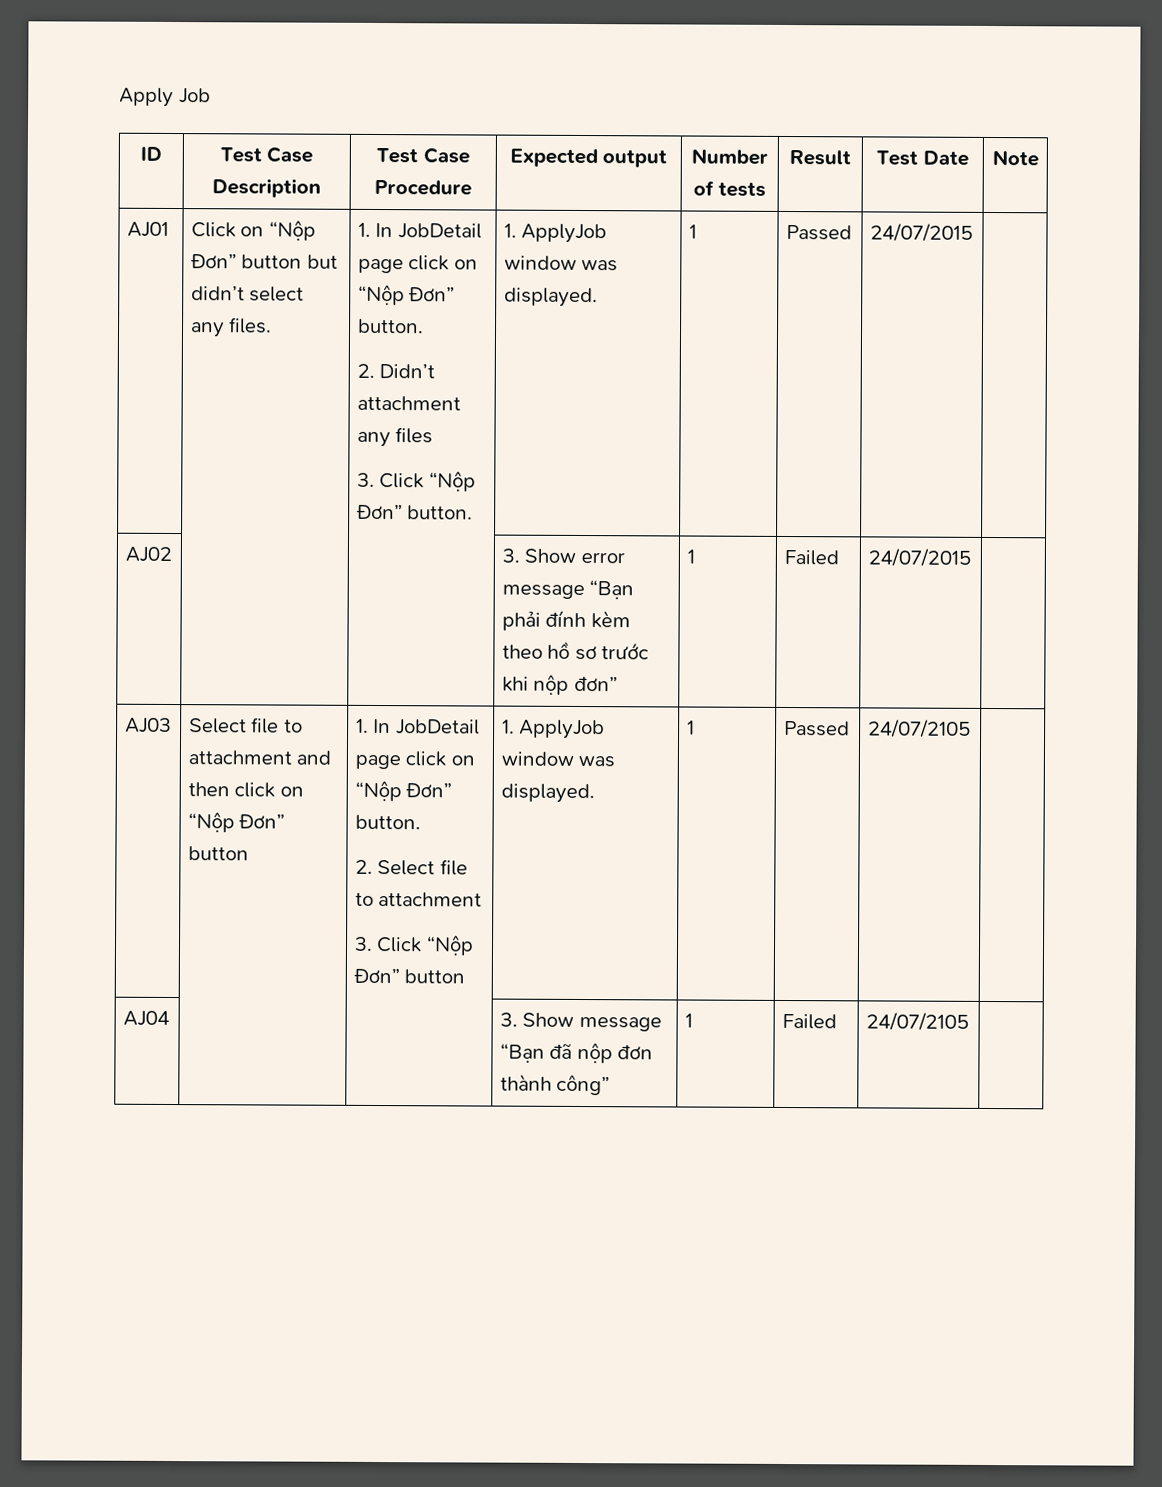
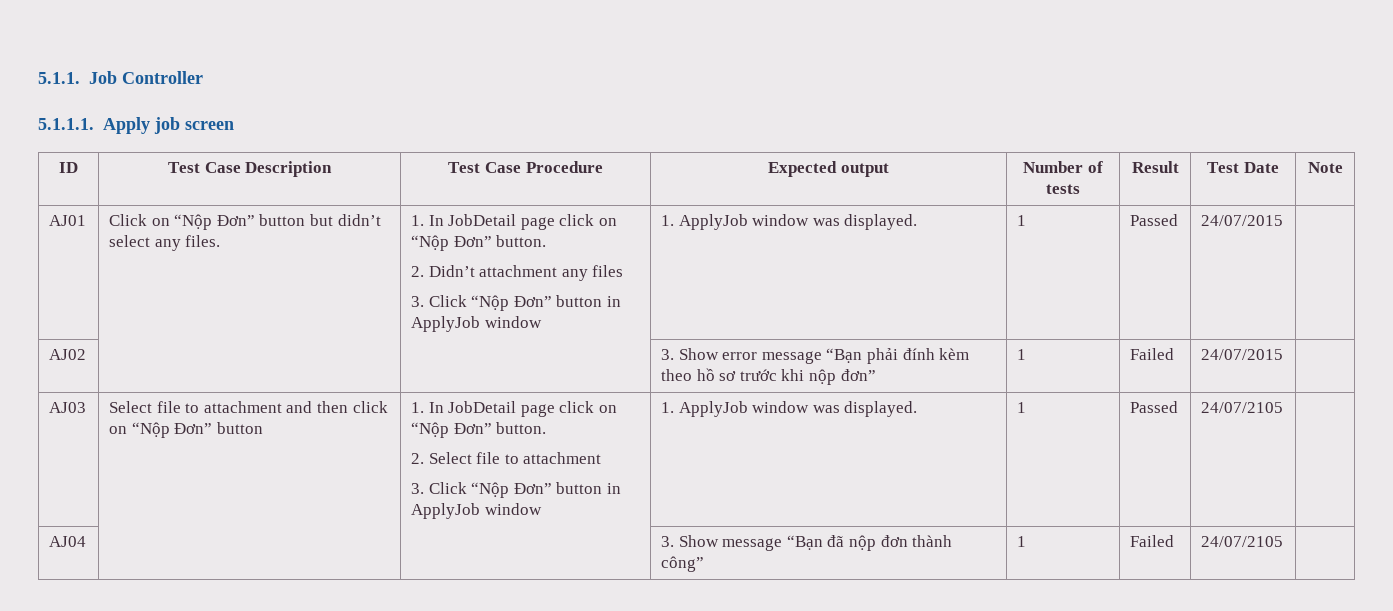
[119,87,211,107] Apply Job -> [38,71,203,84] [38,117,234,134] 5.1.1. Job Controller // 5.1.1.1. Apply job screen
[407,505,474,520] button. -> [556,295,622,307] [411,316,542,332] button in ApplyJob window
(466, 976) none -> [607,483,622,494] [411,503,542,519] in ApplyJob window

